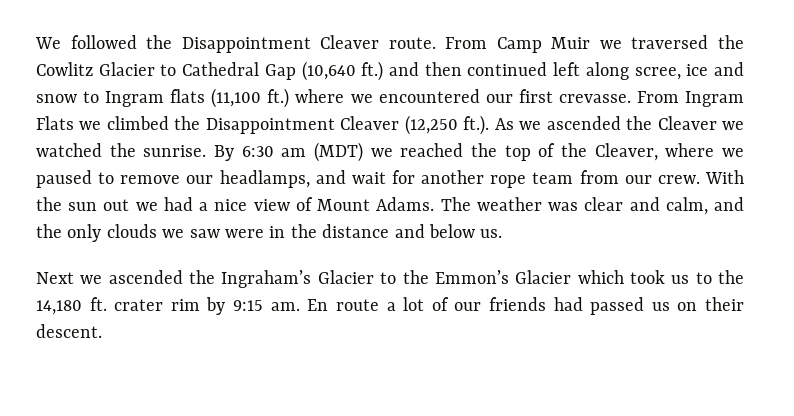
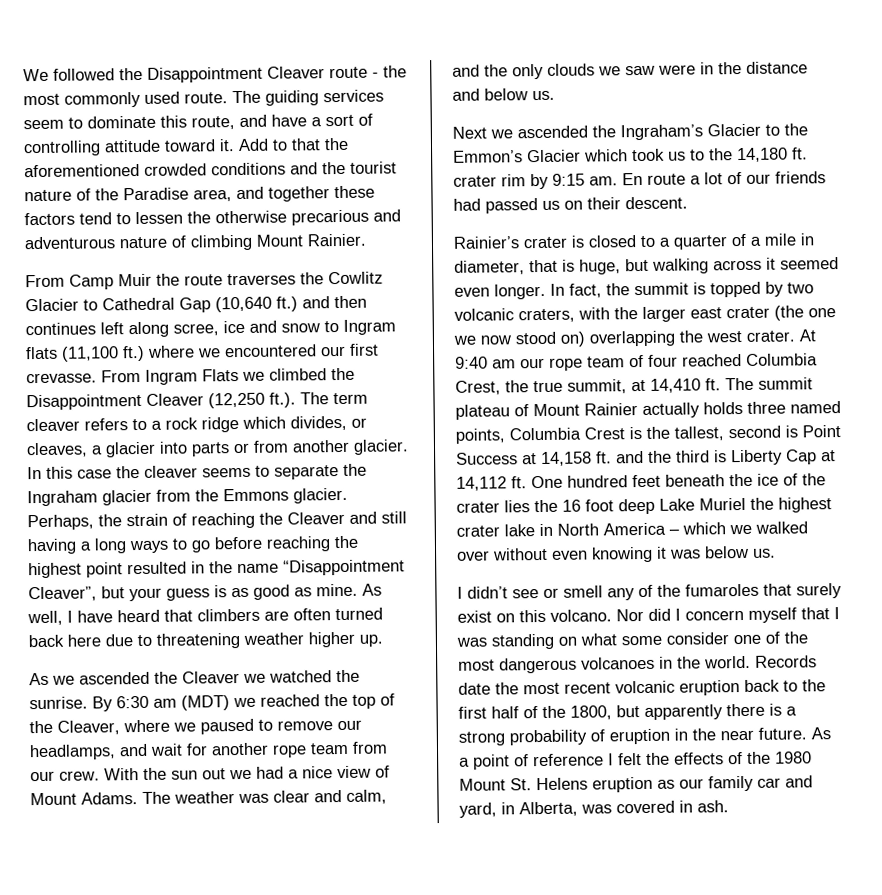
[388,35,709,53] route. From Camp Muir we traversed -> [329,65,407,79] [23,89,384,108] [23,113,373,130] [23,137,349,157] [24,161,397,178] [24,185,375,202] [24,209,401,226] [24,233,366,251] [25,273,296,290] route - the most commonly used route. The guiding services seem to dominate this route, and have a sort of controlling attitude toward it. Add to that the aforementioned crowded conditions and the tourist nature of the Paradise area, and together these factors tend to lessen the otherwise precarious and adventurous nature of climbing Mount Rainier. // From Camp Muir the route traverses
[467,62,548,76] continued -> [25,322,96,336] continues
(490, 125) none -> [300,392,368,405] [26,415,367,433] [26,439,409,458] [27,463,367,480] [27,487,348,507] [27,511,407,531] [27,535,358,555] [28,559,405,579] [28,583,382,602] [27,607,383,626] [28,631,383,649] The term cleaver refers to a rock ridge which divides, or cleaves, a glacier into parts or from another glacier. In this case the cleaver seems to separate the Ingraham glacier from the Emmons glacier. Perhaps, the strain of reaching the Cleaver and still having a long ways to go before reaching the highest point resulted in the name “Disappointment Cleaver”, but your guess is as good as mine. As well, I have heard that climbers are often turned back here due to threatening weather higher up. //
(102, 331) none -> [453,233,815,250] [454,257,839,275] [454,281,814,300] [454,305,836,323] [453,329,816,347] [455,353,818,371] [455,377,813,395] [455,401,841,420] [455,425,841,444] [456,449,836,467] [456,473,826,491] [456,497,832,515] [456,521,808,537] [457,545,776,563] [457,583,842,601] [457,607,840,623] [456,631,808,650] [458,655,817,674] [458,679,826,696] [458,703,797,720] [458,727,831,746] [459,751,812,770] [459,775,813,793] [459,800,729,818] // Rainier’s crater is closed to a quarter of a mile in diameter, that is huge, but walking across it seemed even longer. In fact, the summit is topped by two volcanic craters, with the larger east crater (the one we now stood on) overlapping the west crater. At 9:40 am our rope team of four reached Columbia Crest, the true summit, at 14,410 ft. The summit plateau of Mount Rainier actually holds three named points, Columbia Crest is the tallest, second is Point Success at 14,158 ft. and the third is Liberty Cap at 14,112 ft. One hundred feet beneath the ice of the crater lies the 16 foot deep Lake Muriel the highest crater lake in North America – which we walked over without even knowing it was below us. // I didn’t see or smell any of the fumaroles that surely exist on this volcano. Nor did I concern myself that I was standing on what some consider one of the most dangerous volcanoes in the world. Records date the most recent volcanic eruption back to the first half of the 1800, but apparently there is a strong probability of eruption in the near future. As a point of reference I felt the effects of the 1980 Mount St. Helens eruption as our family car and yard, in Alberta, was covered in ash.

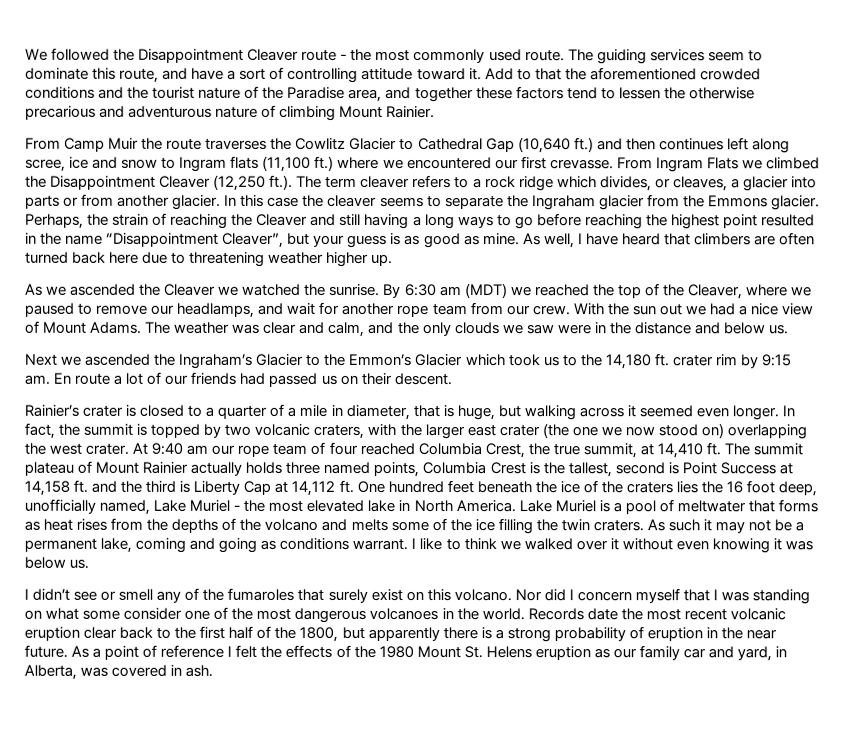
[456,501,500,513] crater -> [625,482,673,494] craters
[618,497,832,515] [456,522,726,537] deep Lake Muriel the highest crater lake in North America – which -> [778,481,818,497] [24,498,818,515] [24,517,805,535] [24,537,497,553] deep, unofficially named, Lake Muriel - the most elevated lake in North America. Lake Muriel is a pool of meltwater that forms as heat rises from the depths of the volcano and melts some of the ice filling the twin craters. As such it may not be a permanent lake, coming and going as conditions warrant. I like to think
(490, 555) none -> [609,538,619,551] it
(740, 688) none -> [83,626,118,639] clear

